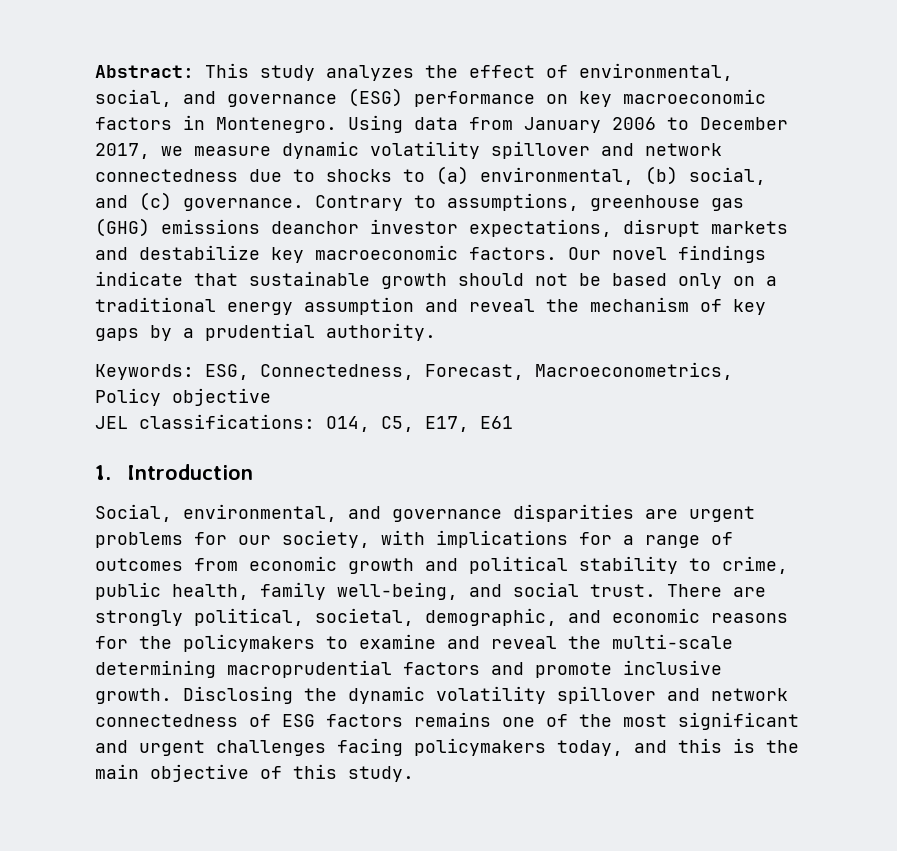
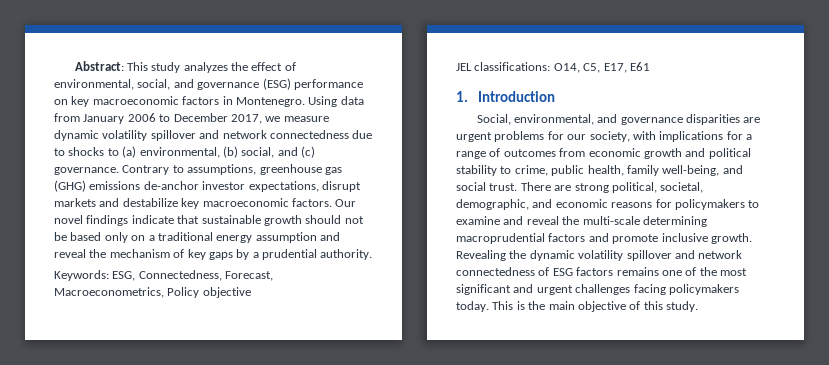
[271,221,359,234] deanchor -> [143,181,199,190] de-anchor
[95,610,183,626] strongly -> [574,183,609,193] strong
[139,636,172,649] the -> (672, 203) none
[183,686,293,704] Disclosing -> [456,250,506,261] Revealing
[557,738,722,756] today, and this -> [456,301,514,312] today. This

